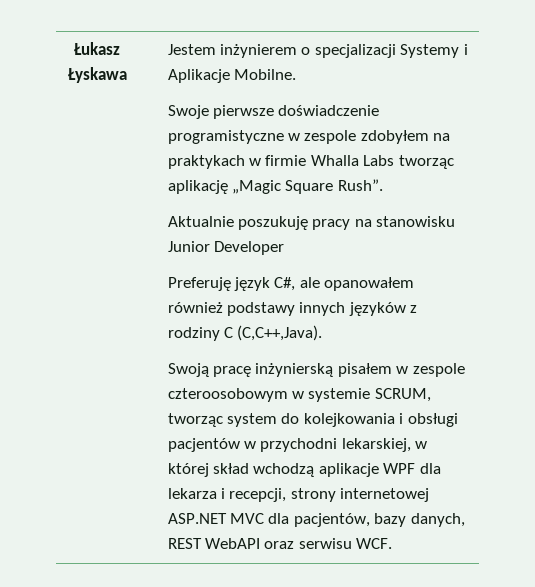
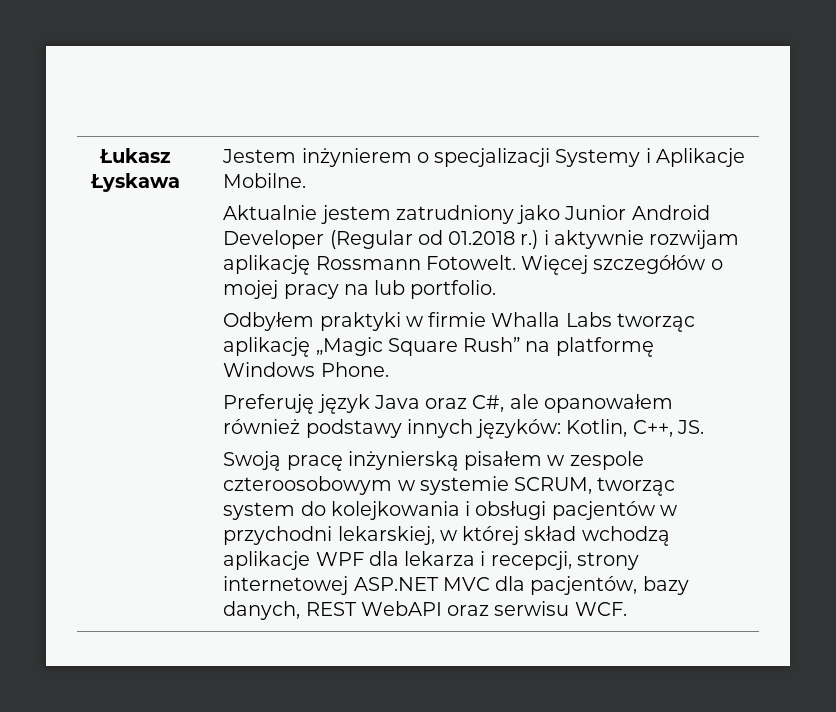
[167,105,380,119] [167,130,451,144] [167,155,245,169] Swoje pierwsze doświadczenie programistyczne w zespole zdobyłem na praktykach -> [223,205,710,224] [223,230,740,249] [223,255,723,275] [223,280,497,299] [223,312,401,331] Aktualnie jestem zatrudniony jako Junior Android Developer (Regular od 01.2018 r.) i aktywnie rozwijam aplikację Rossmann Fotowelt. Więcej szczegółów o mojej pracy na lub portfolio. // Odbyłem praktyki
[337,179,383,191] [167,216,456,230] [167,241,284,255] Rush”. // Aktualnie poszukuję pracy na stanowisku Junior Developer -> [463,337,654,357] [223,362,389,377] Rush” na platformę Windows Phone.
(270, 284) none -> [373,395,468,409] Java oraz
[348,302,418,316] [167,325,323,341] języków z rodziny C (C,C++,Java). -> [476,419,704,439] języków: Kotlin, C++, JS.

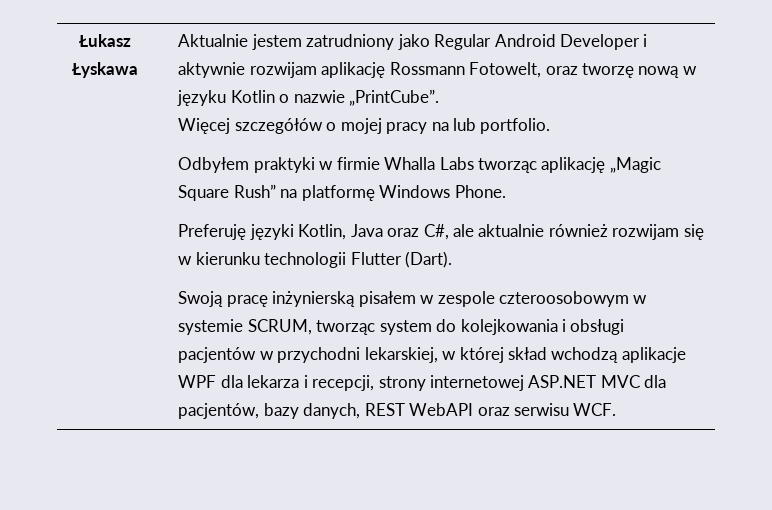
[222,148,745,167] [223,173,307,188] Jestem inżynierem o specjalizacji Systemy i Aplikacje Mobilne. // -> (138, 70) none
[564,205,627,220] Junior -> [434,34,492,50] Regular
[329,230,539,249] (Regular od 01.2018 r.) -> (641, 42) none
[425,255,516,270] Fotowelt. -> [469,62,697,78] [177,89,440,106] Fotowelt, oraz tworzę nową w języku Kotlin o nazwie „PrintCube”. //
[317,394,370,414] język -> [249,224,347,240] języki Kotlin,
[543,394,673,413] [223,419,704,439] opanowałem również podstawy innych języków: Kotlin, C++, JS. -> [478,224,704,240] [178,251,453,268] aktualnie również rozwijam się w kierunku technologii Flutter (Dart).

